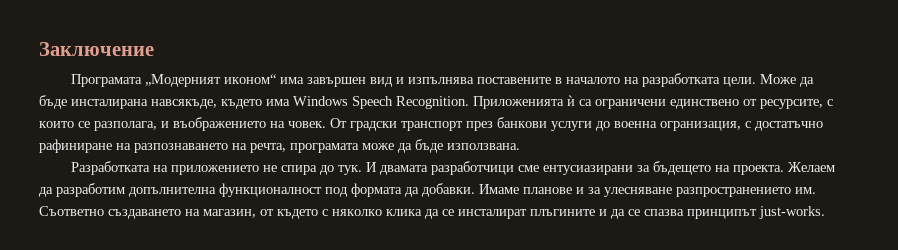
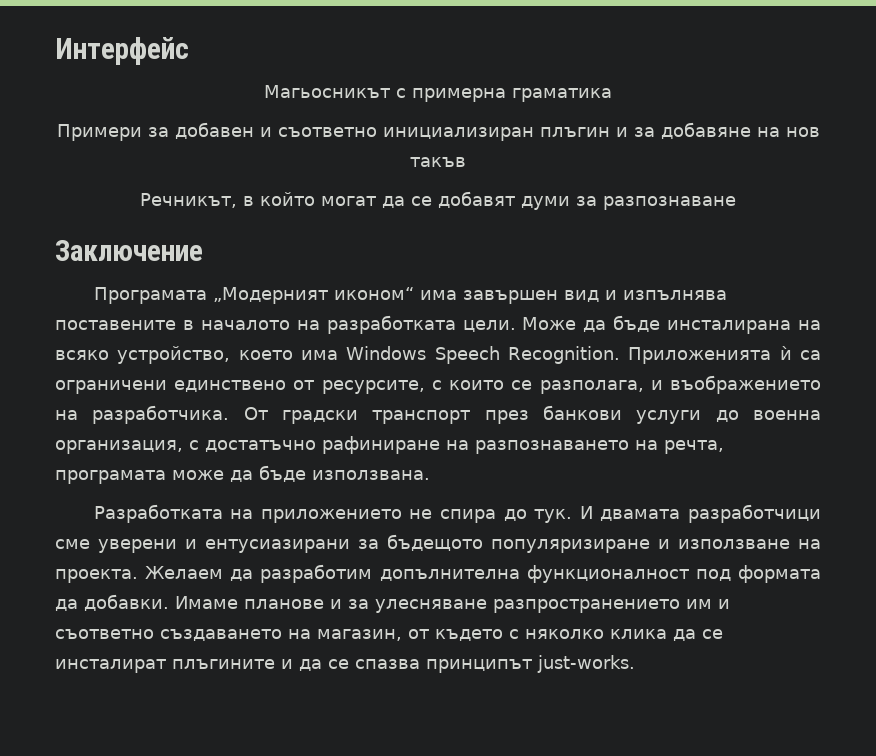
(39, 49) none -> [55,37,189,65] [264,85,612,102] [56,122,820,141] [410,157,466,167] [140,191,736,210] Интерфейс // Магьосникът с примерна граматика // Примери за добавен и съответно инициализиран плъгин и за добавяне на нов такъв // Речникът, в който могат да се добавят думи за разпознаване //
[151,99,262,109] навсякъде, където -> [797,320,821,330] [55,346,293,364] на всяко устройство, което
[288,121,326,128] човек. -> [92,405,230,424] разработчика.
[660,121,741,131] огранизация, -> [55,440,183,454] организация,
[542,161,711,175] ентусиазирани за бъдещето -> [98,534,790,553] уверени и ентусиазирани за бъдещото популяризиране и използване
[795,187,816,194] [39,206,104,216] им. Съответно -> [686,599,730,609] [55,629,154,639] им и съответно

